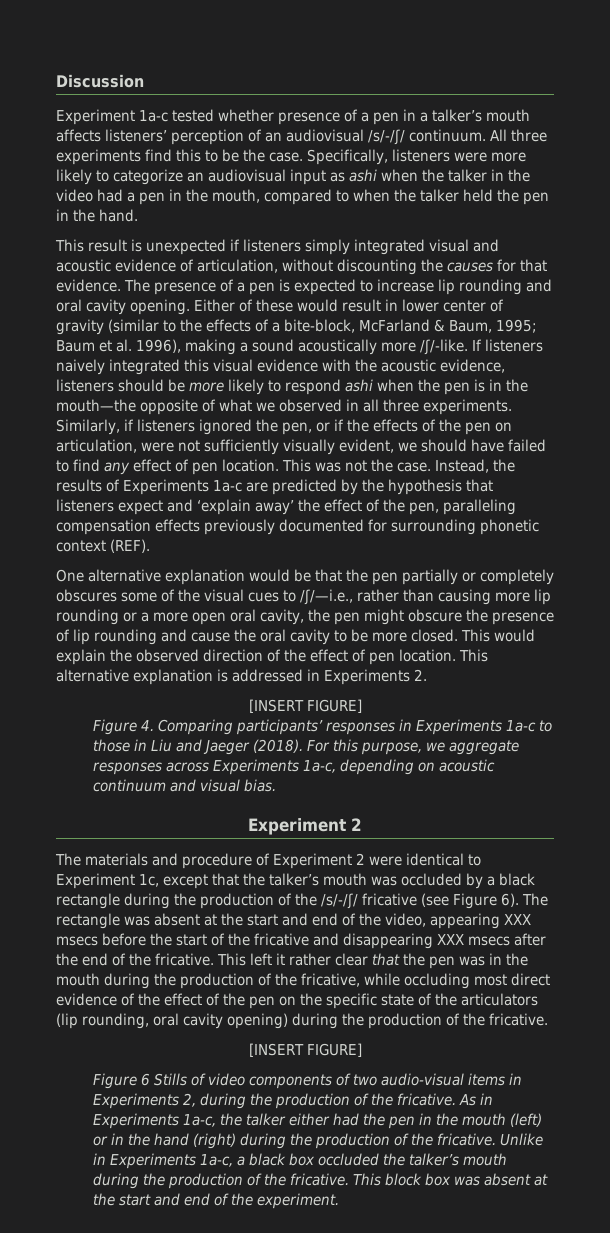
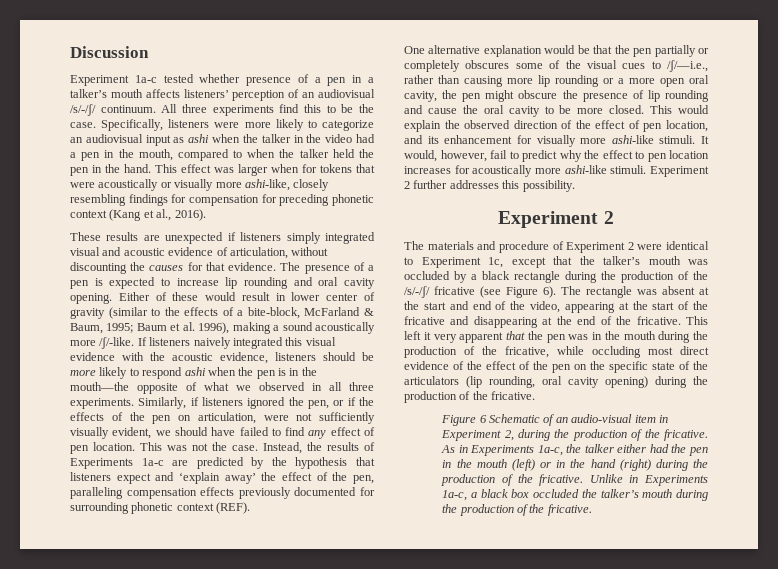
[55,239,142,252] // This result is -> [155,164,375,176] [70,179,330,191] [70,194,374,206] [70,209,206,221] [70,232,160,241] This effect was larger when for tokens that were acoustically or visually more ashi-like, closely resembling findings for compensation for preceding phonetic context (Kang et al., 2016). // These results are
[399,649,488,662] [56,669,427,685] [248,699,362,713] [93,719,553,735] [93,739,520,755] [93,759,496,775] [93,779,277,792] location. This alternative explanation is addressed in Experiments 2. // [INSERT FIGURE] // Figure 4. Comparing participants’ responses in Experiments 1a-c to those in Liu and Jaeger (2018). For this purpose, we aggregate responses across Experiments 1a-c, depending on acoustic continuum and visual bias. -> [666,120,708,132] [404,135,709,147] [404,150,709,162] [404,165,709,177] [404,180,575,192] location, and its enhancement for visually more ashi-like stimuli. It would, however, fail to predict why the effect to pen location increases for acoustically more ashi-like stimuli. Experiment 2 further addresses this possibility.
[504,914,531,925] [56,933,146,946] XXX msecs before -> [618,302,629,310] at
[437,933,546,946] XXX msecs after -> [542,317,553,325] at
[289,953,368,966] rather clear -> [433,332,504,343] very apparent
[248,1043,362,1057] // [INSERT FIGURE] -> (536, 395) none
[154,1073,523,1089] [93,1093,180,1109] Stills of video components of two audio-visual items in Experiments -> [489,414,668,426] [441,430,502,441] Schematic of an audio-visual item in Experiment
[353,1173,549,1186] [93,1193,340,1209] This block box was absent at the start and end of the experiment. -> (592, 510) none

